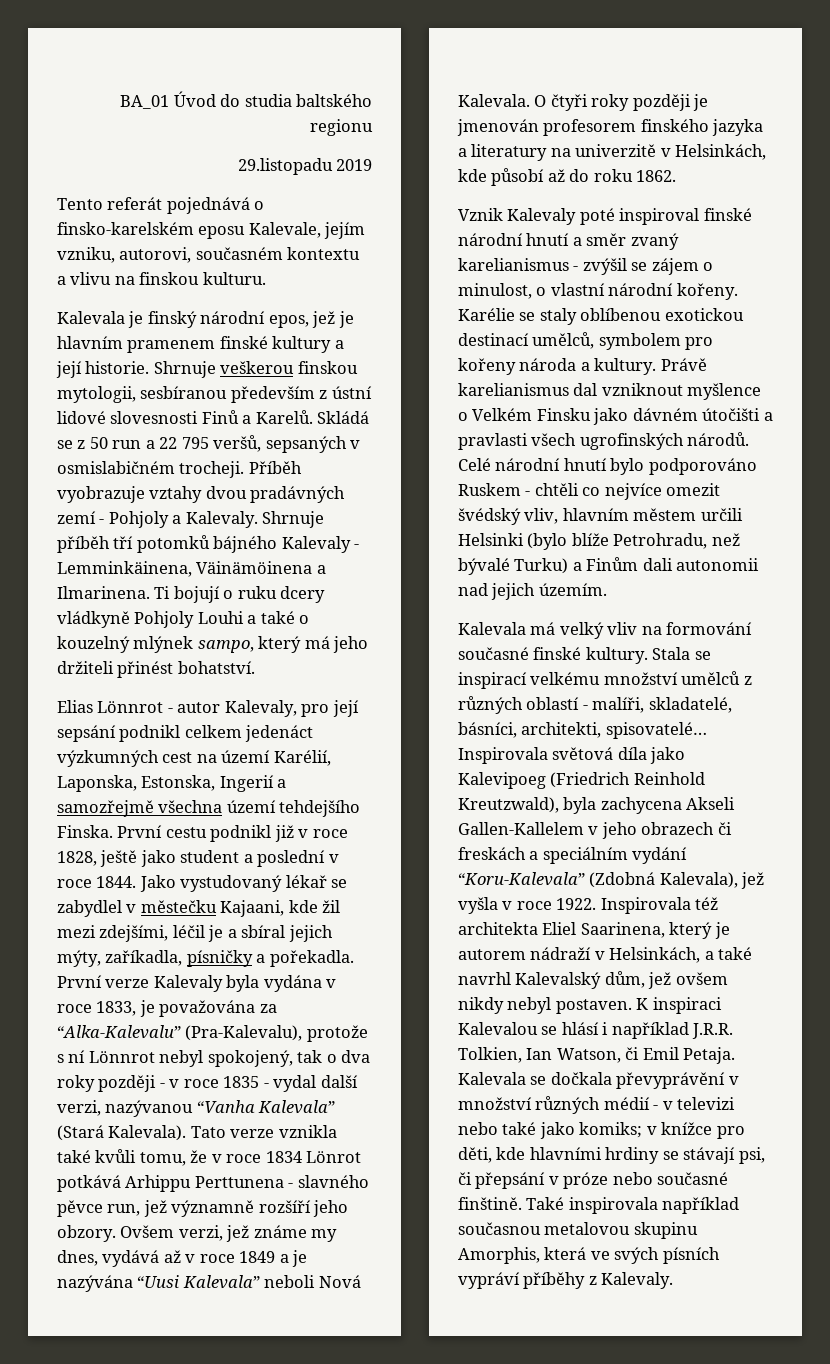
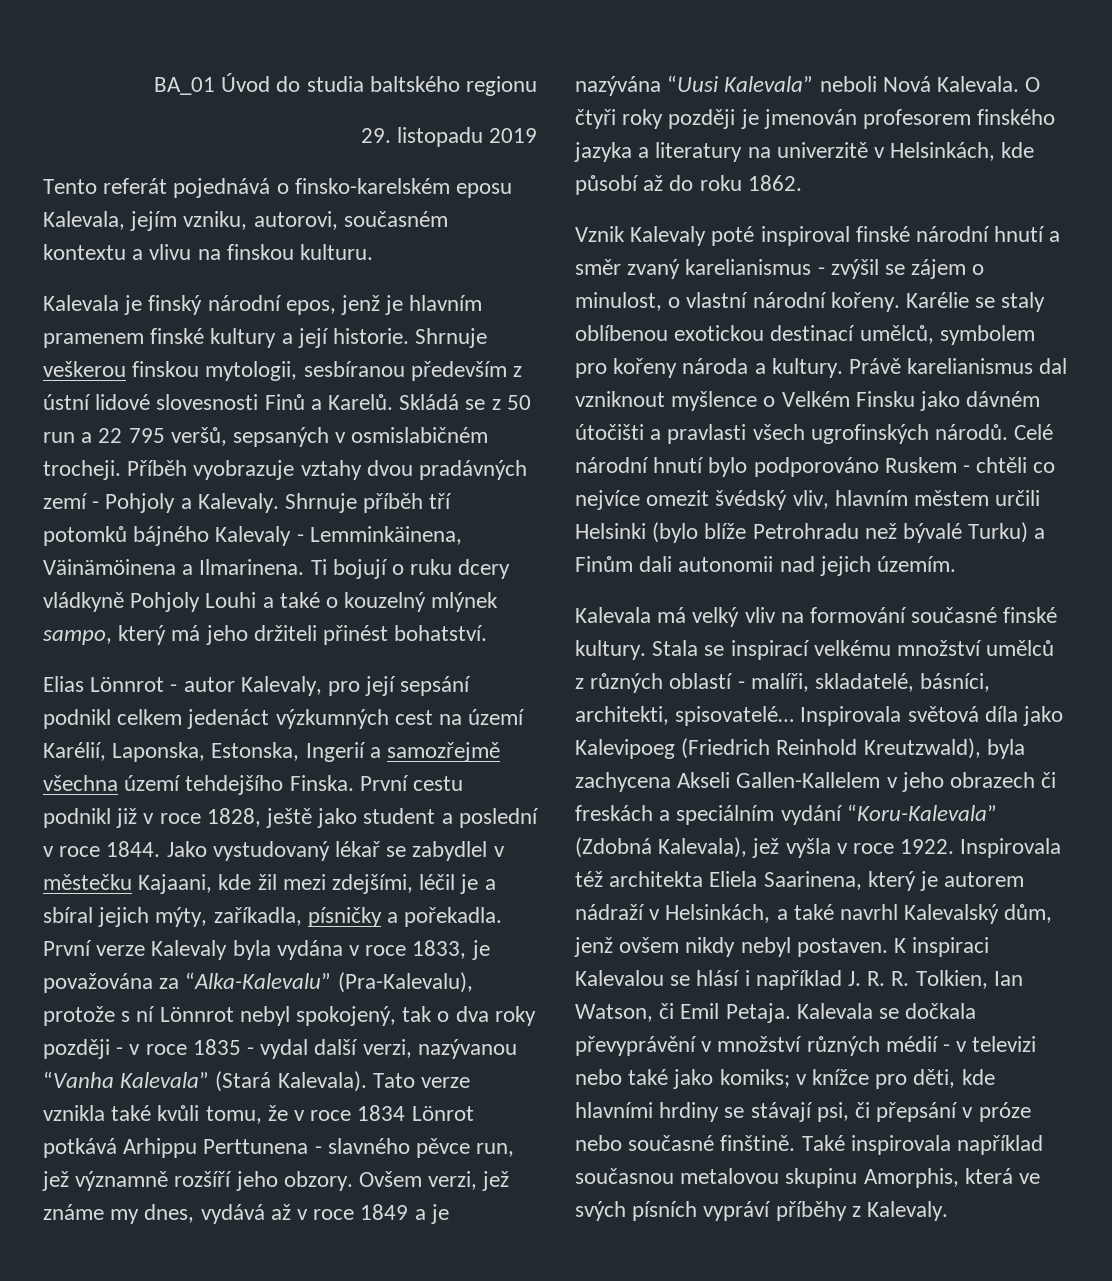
[237,158,333,175] 29.listopadu -> [360,127,483,147] 29. listopadu
[248,222,321,238] Kalevale, -> [43,211,125,230] Kalevala,
[312,311,336,328] jež -> [341,295,381,315] jenž
[613,533,708,549] Petrohradu, -> [752,523,859,539] Petrohradu
[542,922,577,935] Eliel -> [709,871,758,887] Eliela
[648,972,672,989] jež -> [574,937,613,957] jenž
[692,1023,734,1039] J.R.R. -> [848,971,910,986] J. R. R.

